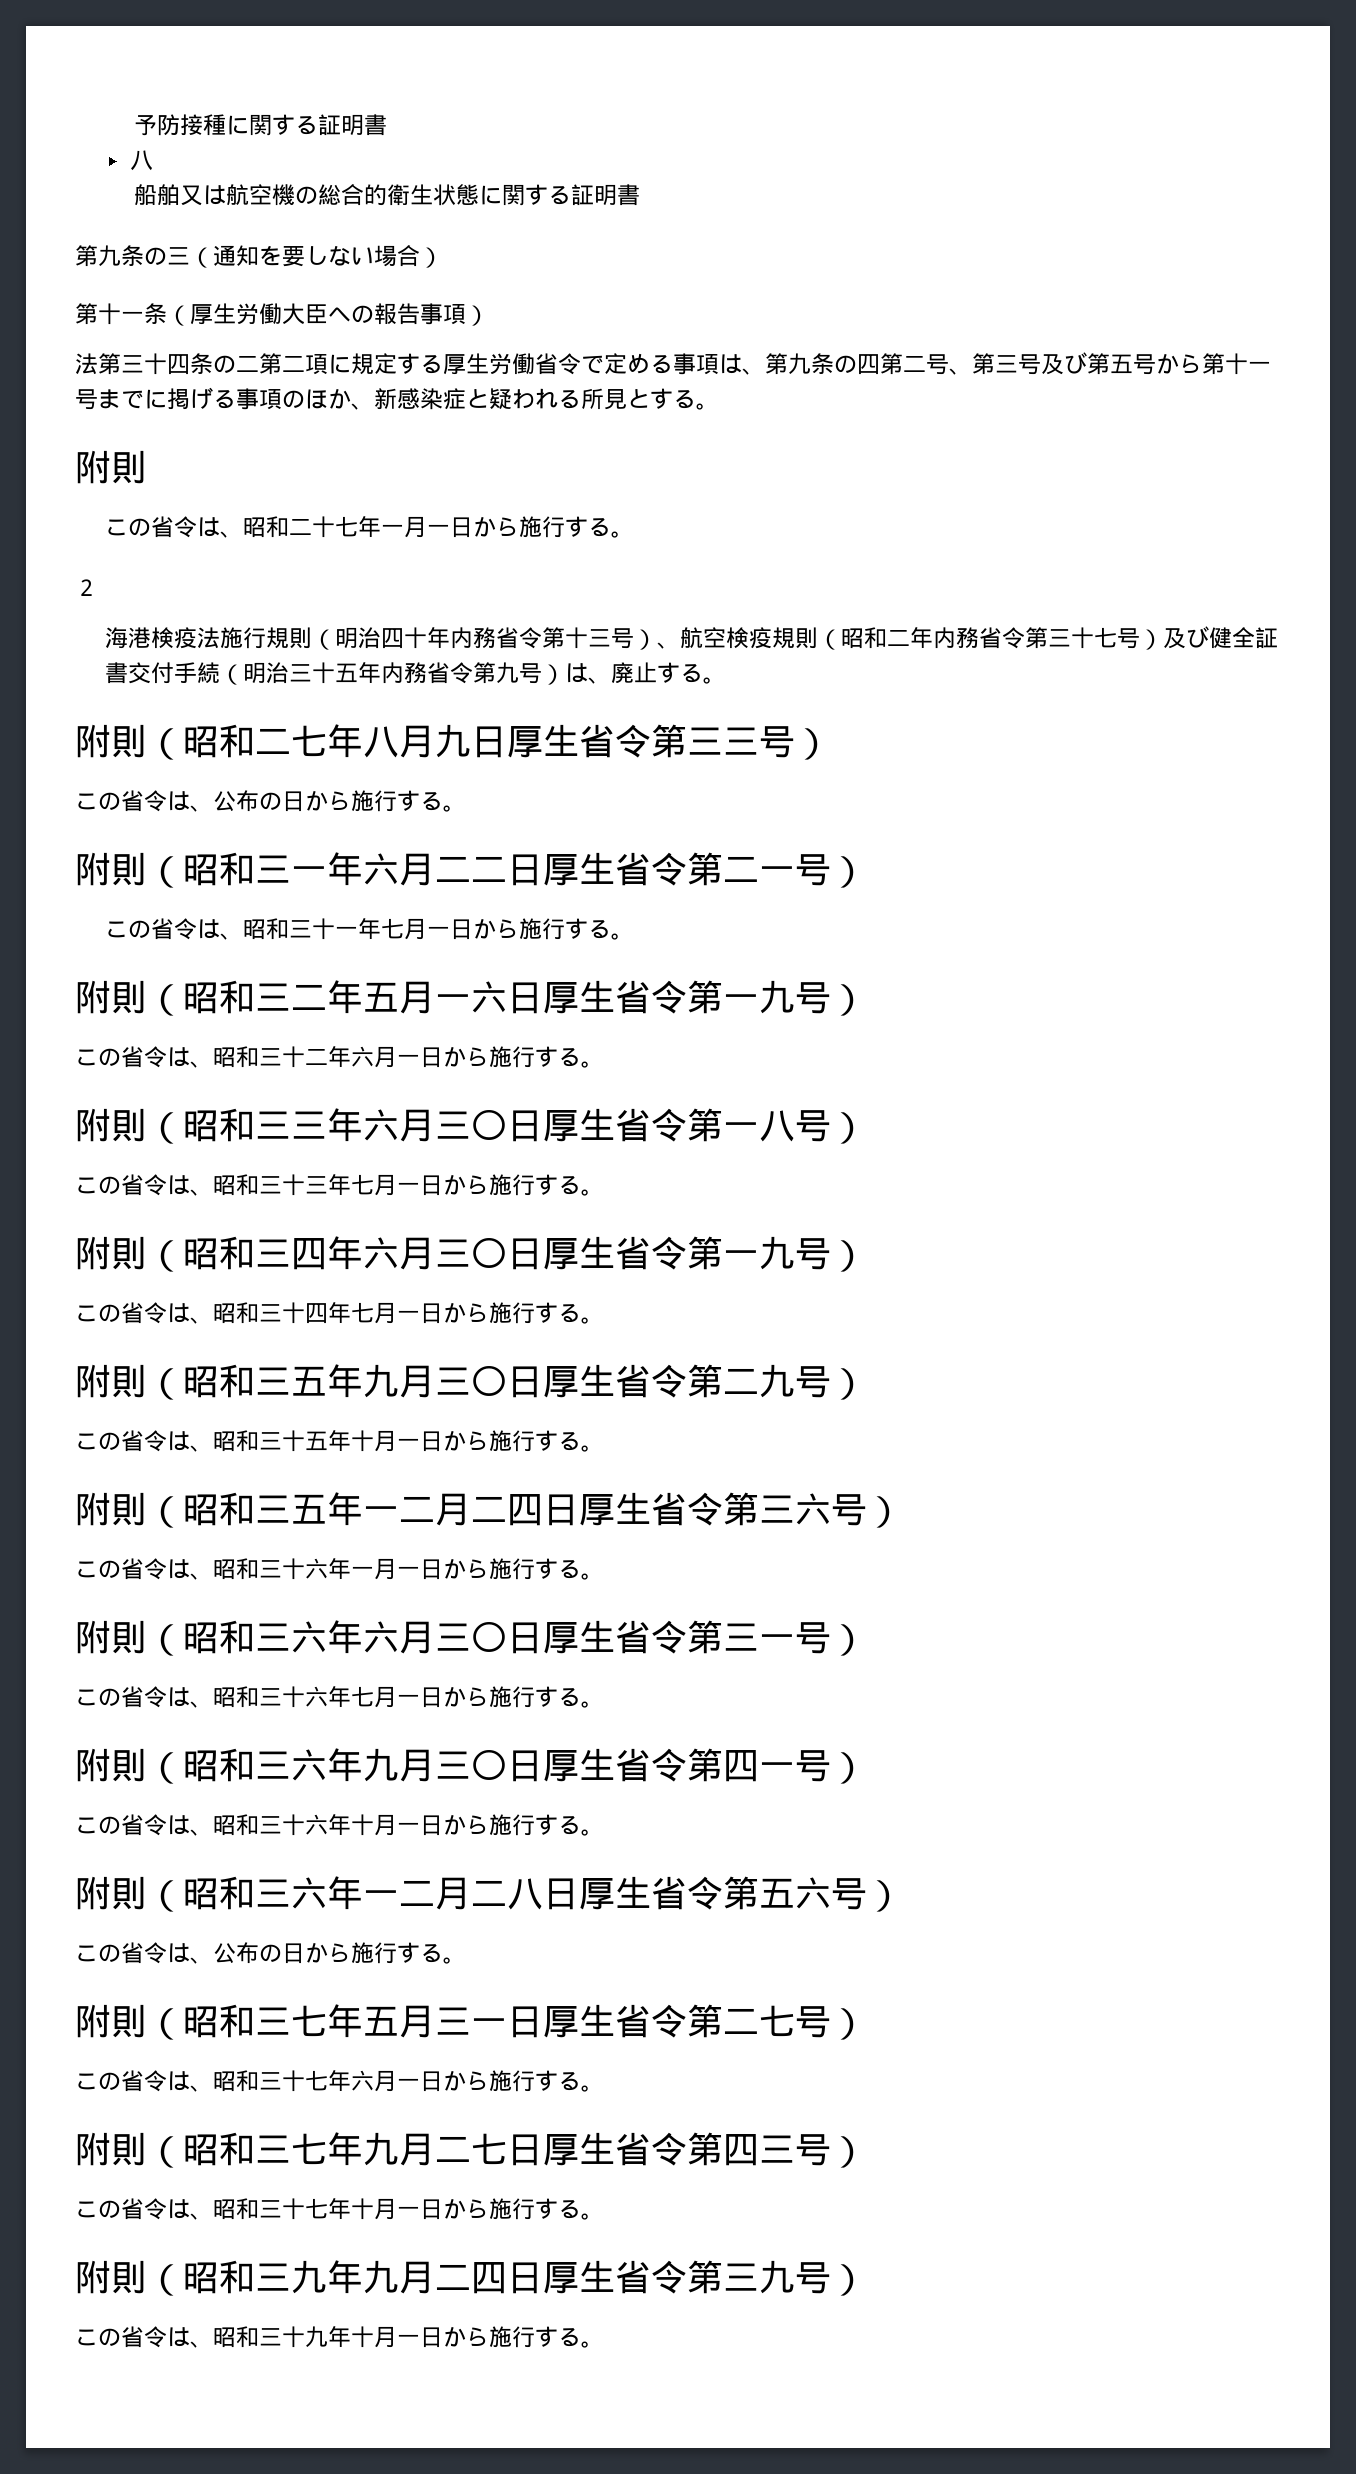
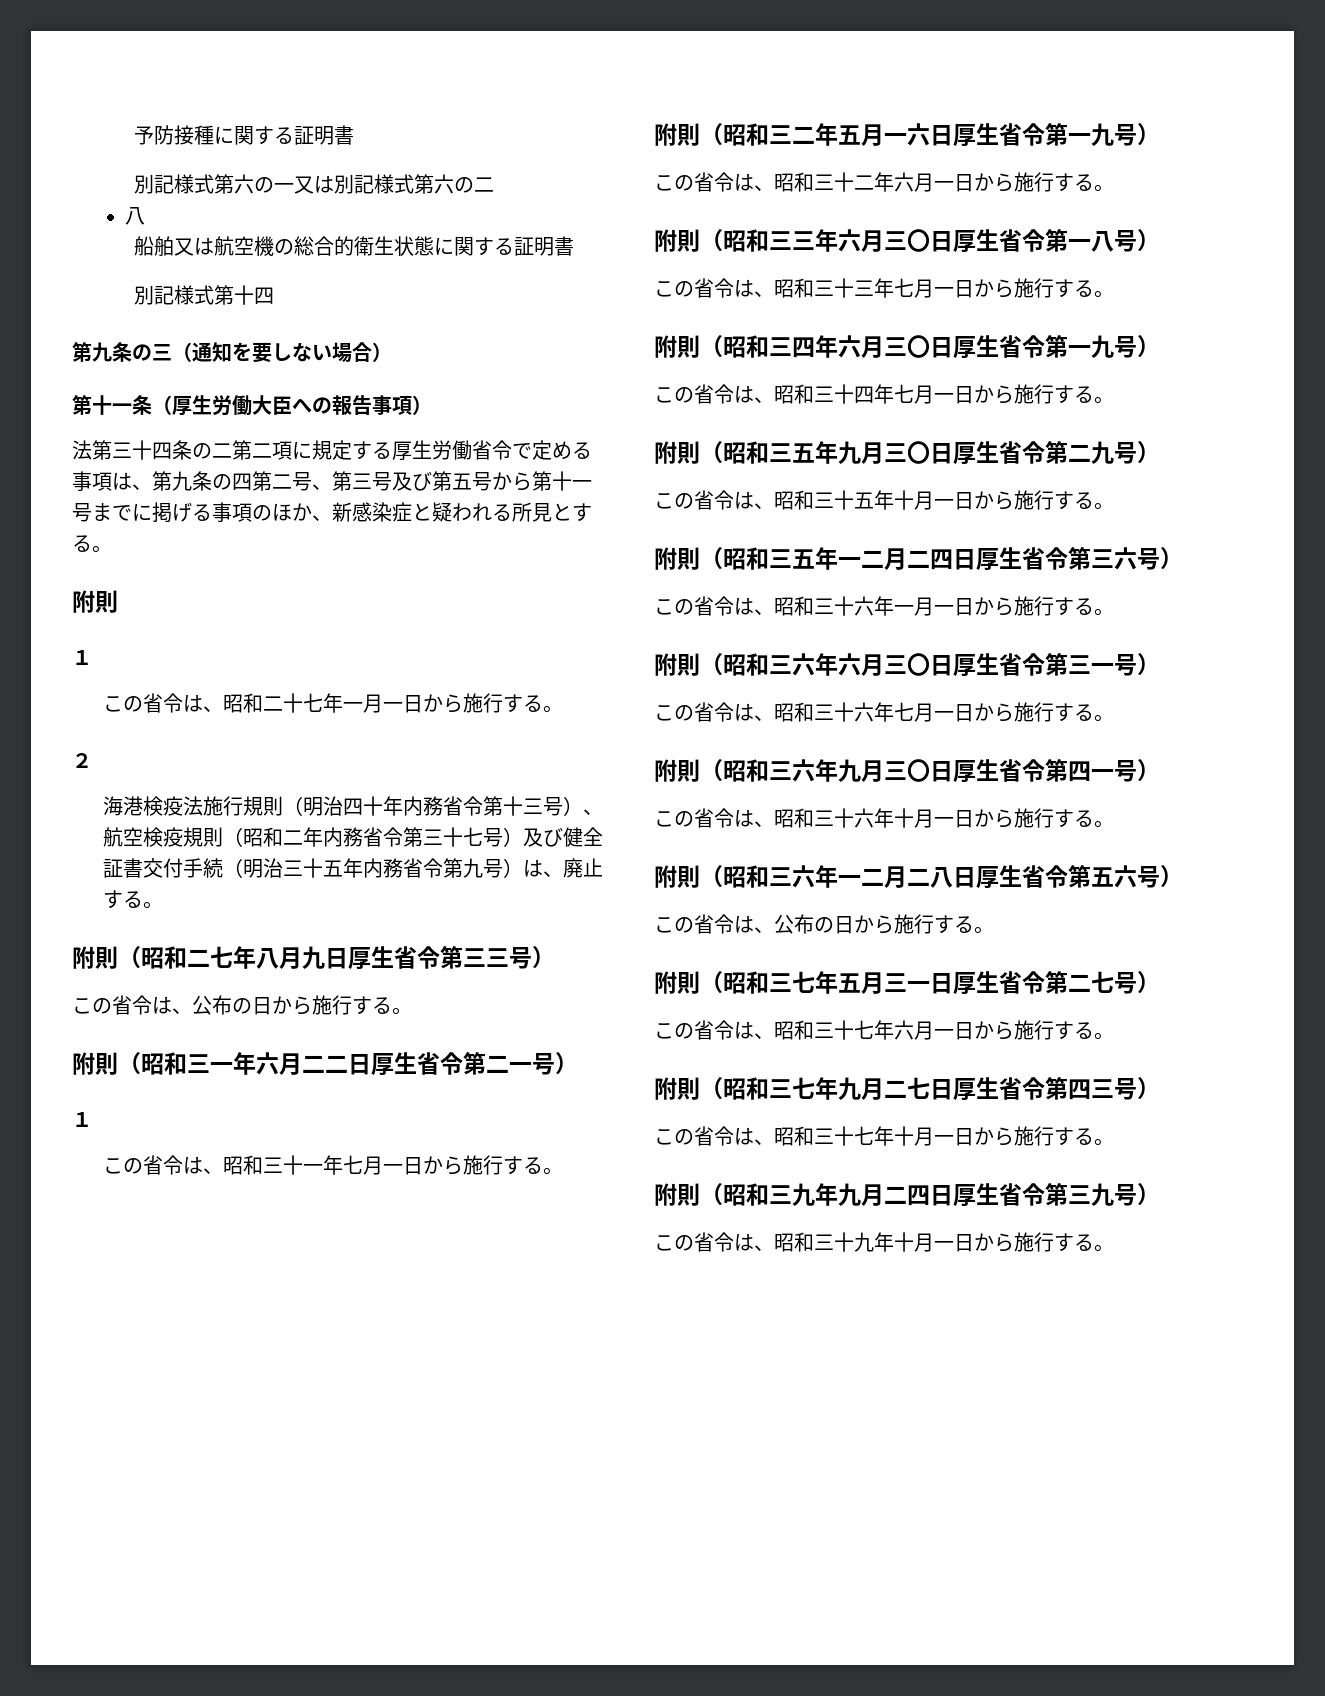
(388, 125) none -> [133,174,494,194] // 別記様式第六の一又は別記様式第六の二
(641, 195) none -> [133,285,274,305] // 別記様式第十四
(147, 467) none -> [72,650,92,665] // １
(867, 872) none -> [72,1112,92,1127] // １

